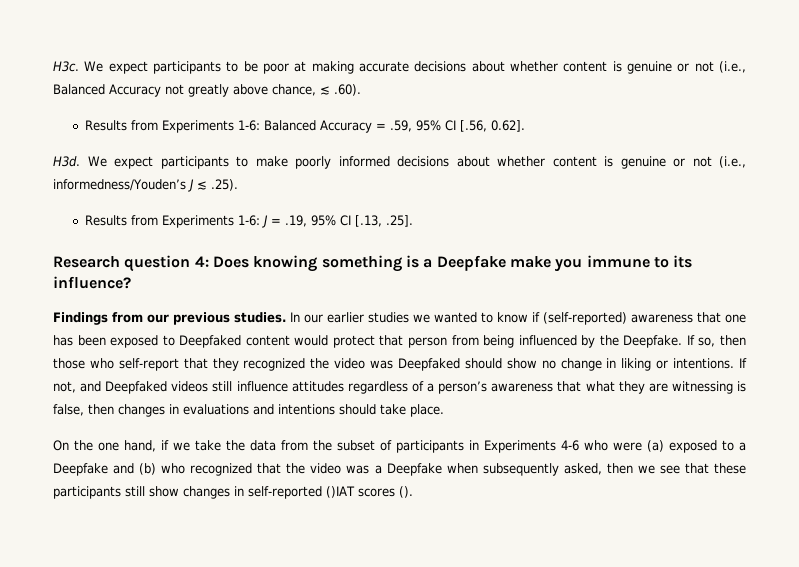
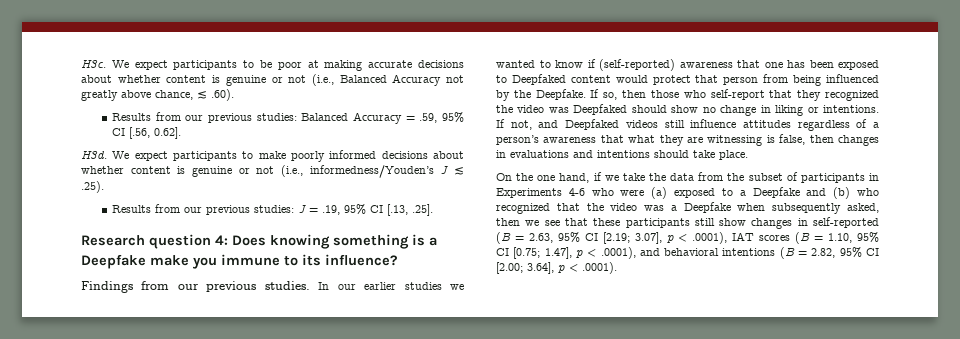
[161,120,260,133] Experiments 1-6: -> [185,113,297,123] our previous studies:
[161,215,260,228] Experiments 1-6: -> [183,205,294,215] our previous studies:
[326,486,413,498] ()IAT scores (). -> [496,232,879,244] [496,247,880,259] [496,262,617,274] (B = 2.63, 95% CI [2.19; 3.07], p < .0001), IAT scores (B = 1.10, 95% CI [0.75; 1.47], p < .0001), and behavioral intentions (B = 2.82, 95% CI [2.00; 3.64], p < .0001).

